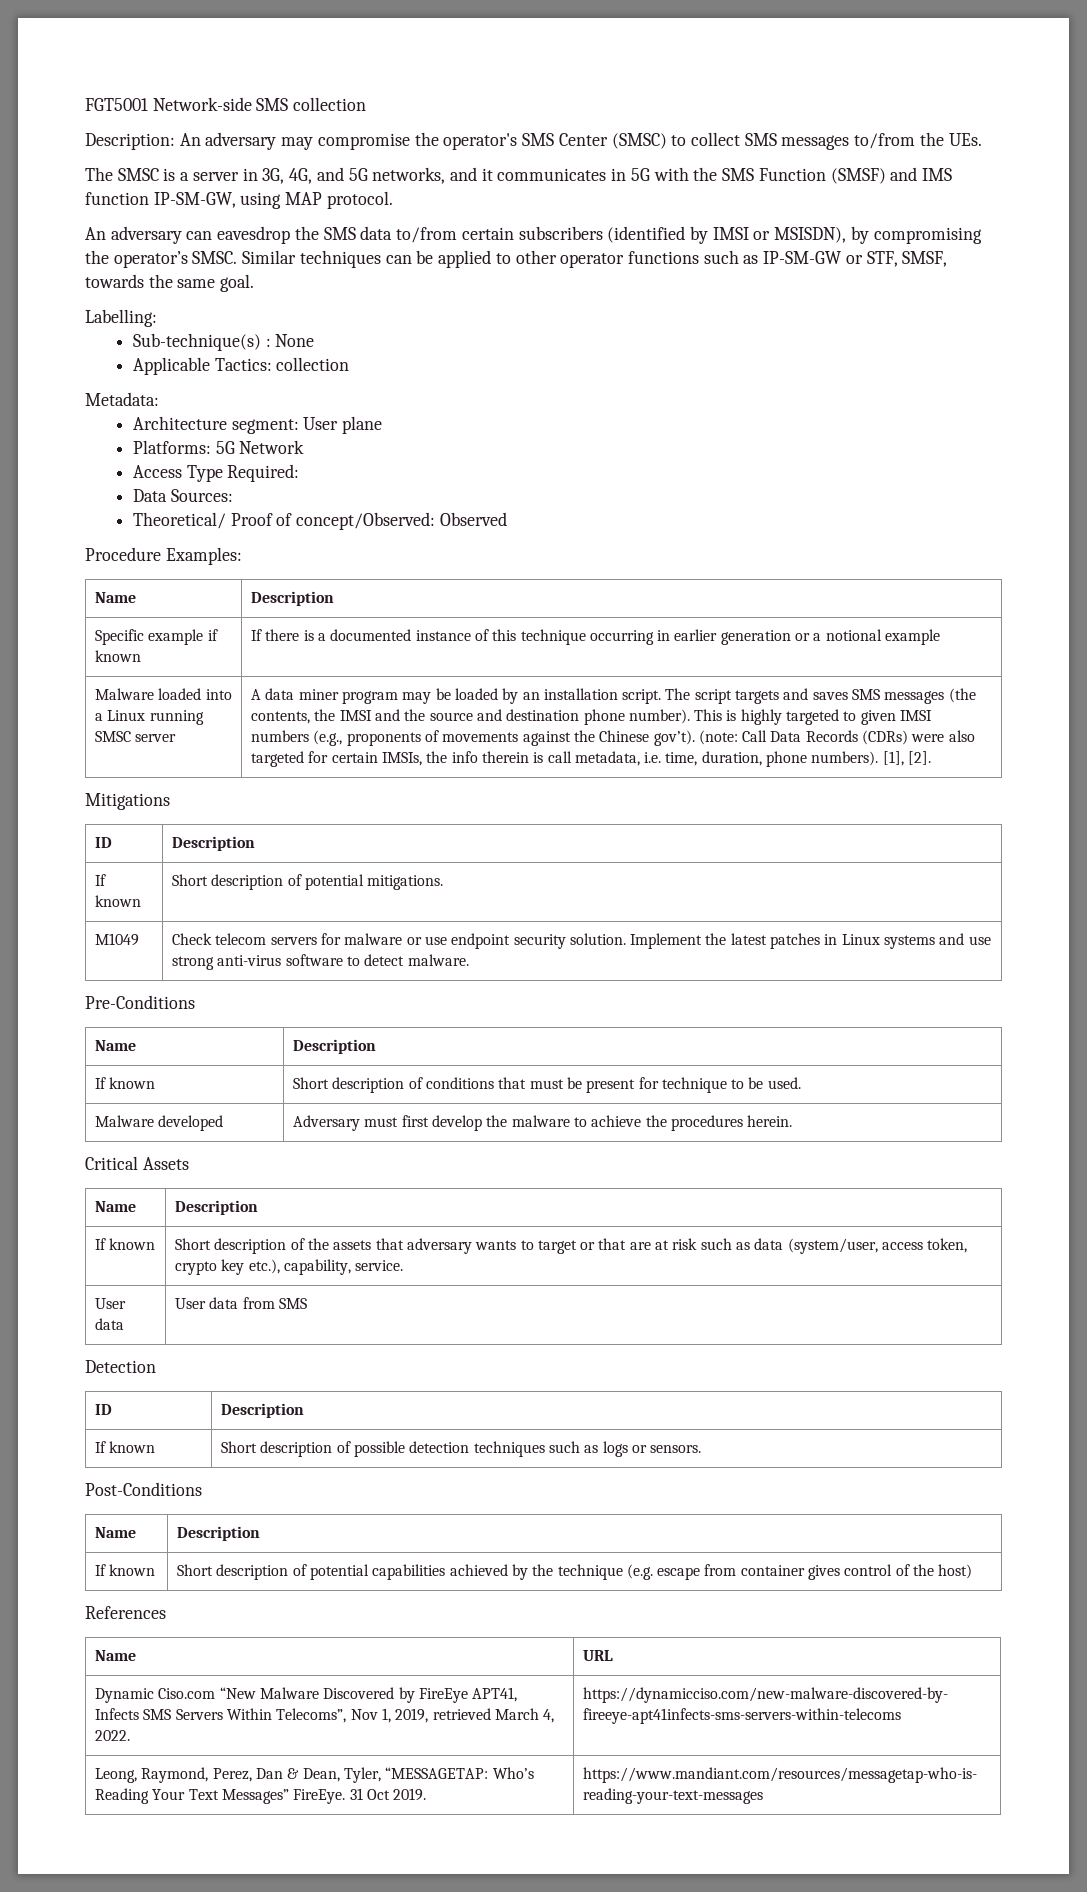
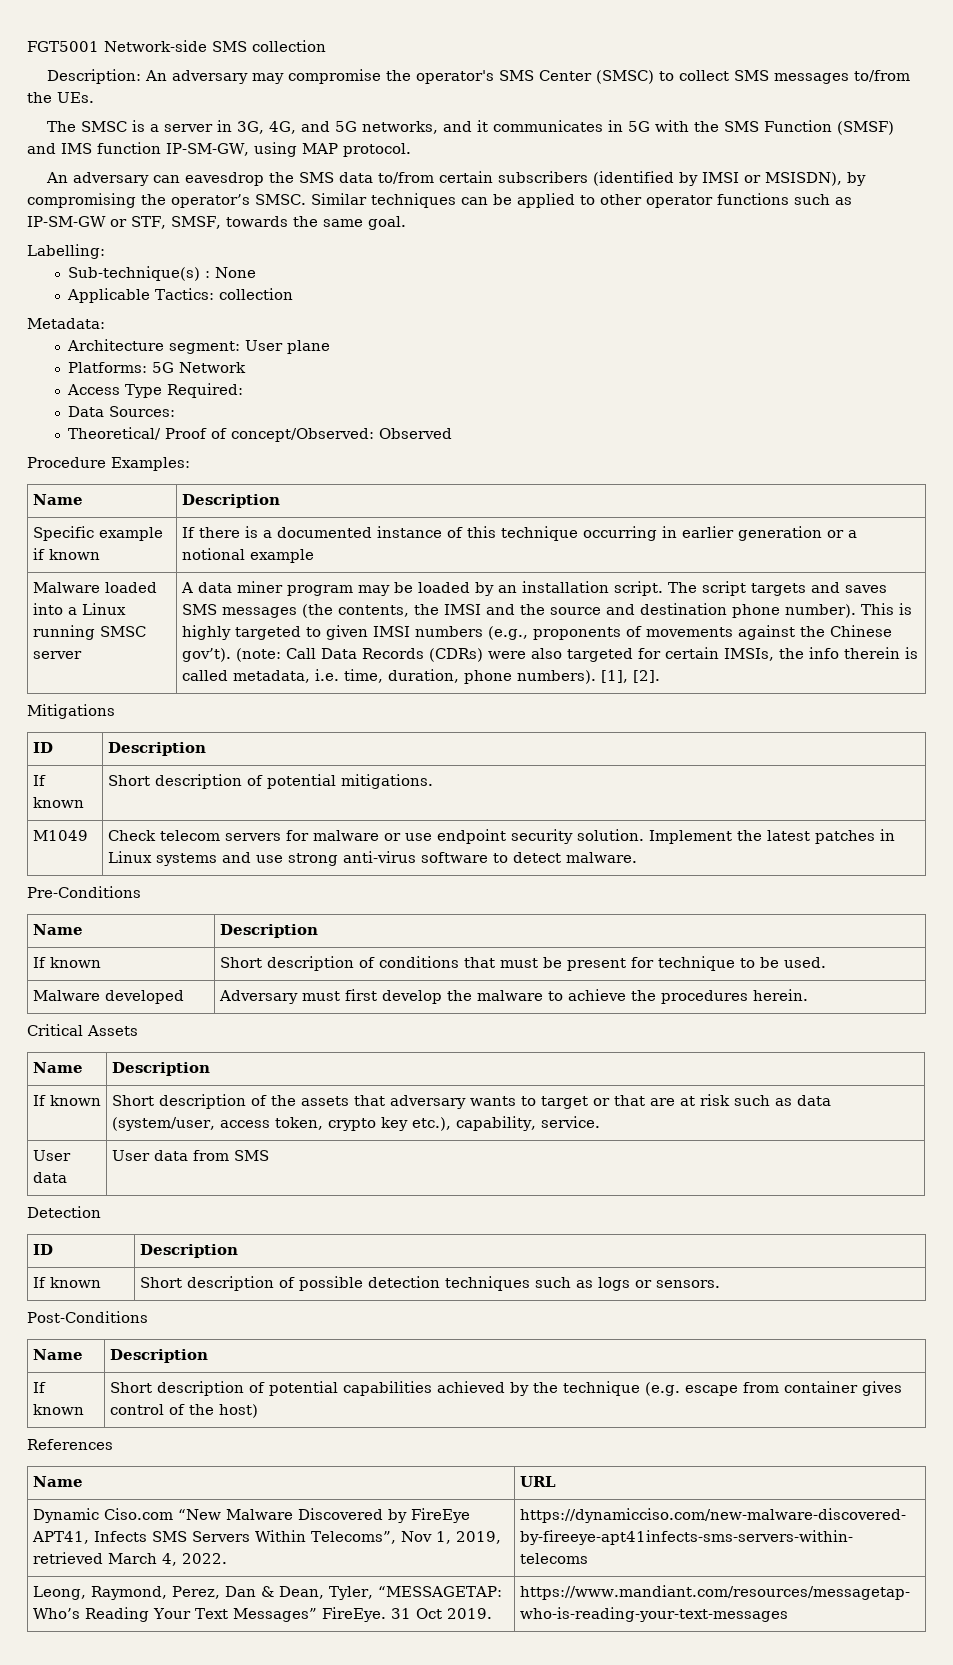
[547,751,572,763] call -> [181,670,228,681] called

